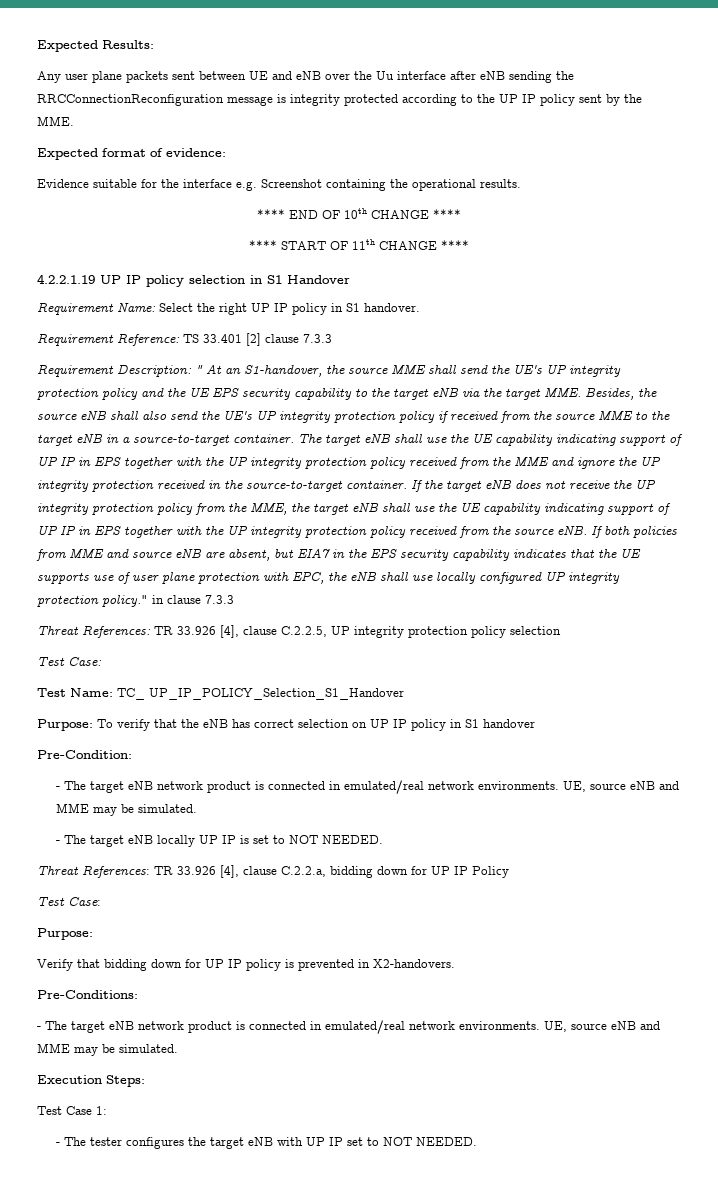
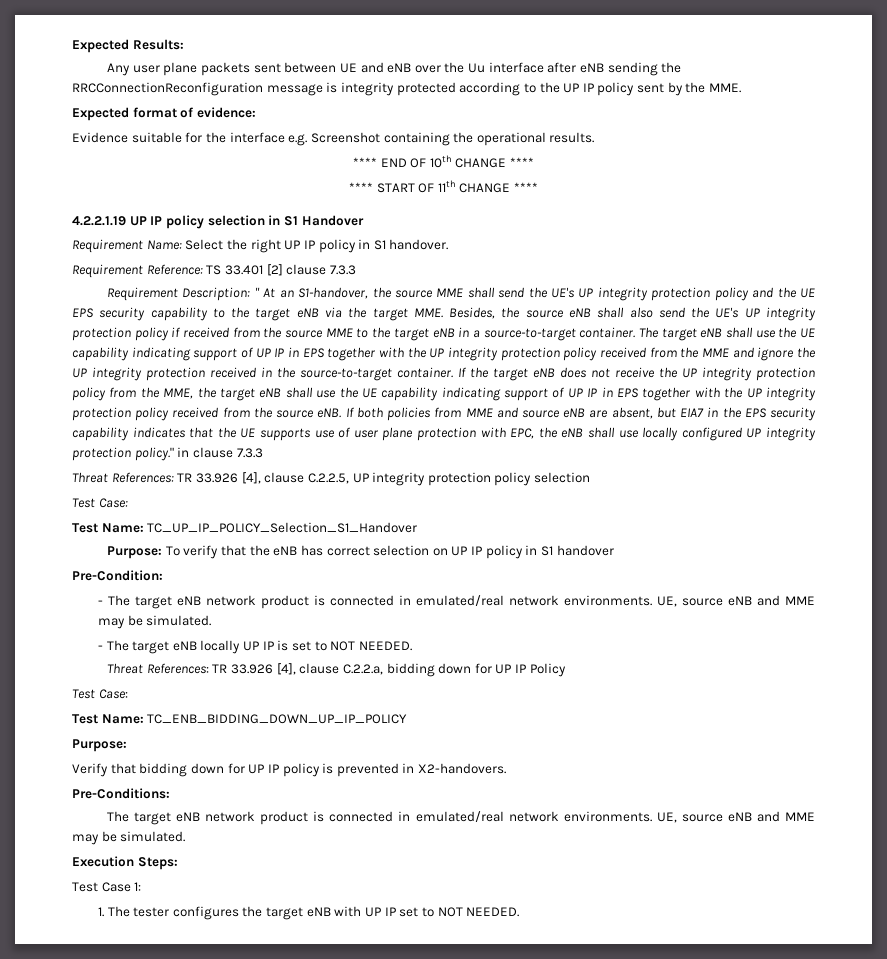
[117,688,404,700] TC_ UP_IP_POLICY_Selection_S1_Handover -> [147,522,418,533] TC_UP_IP_POLICY_Selection_S1_Handover
(101, 901) none -> [72,714,408,724] // Test Name: TC_ENB_BIDDING_DOWN_UP_IP_POLICY
[37,1026,41,1030] - -> (170, 793) none
[56,1142,61,1146] - -> [97,907,104,917] 1.

